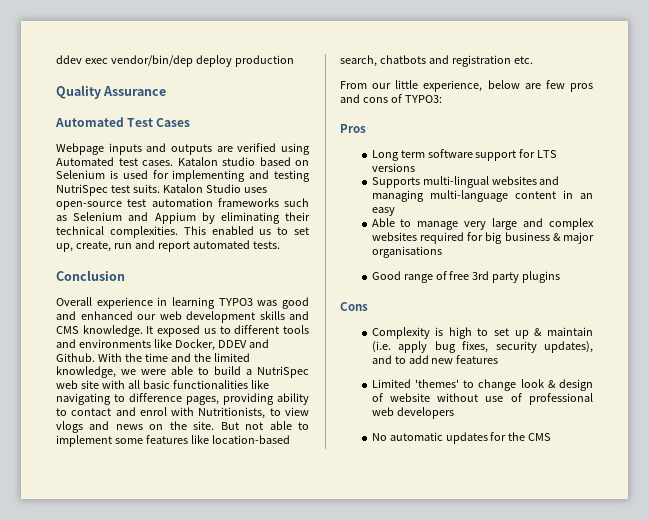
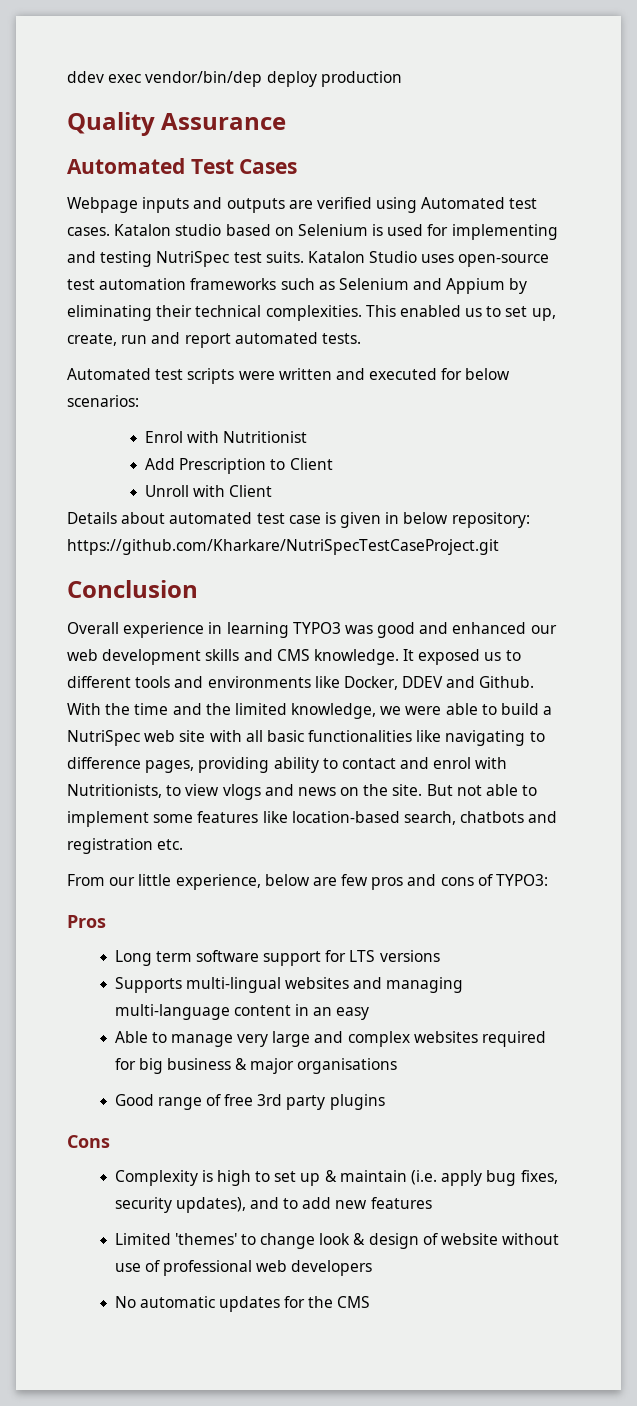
(280, 245) none -> [67,368,511,384] [67,395,139,407] [145,431,308,443] [145,458,333,474] [145,485,273,497] [67,512,530,528] [67,539,499,555] // Automated test scripts were written and executed for below scenarios: // Enrol with Nutritionist // Add Prescription to Client // Unroll with Client // Details about automated test case is given in below repository: https://github.com/Kharkare/NutriSpecTestCaseProject.git

